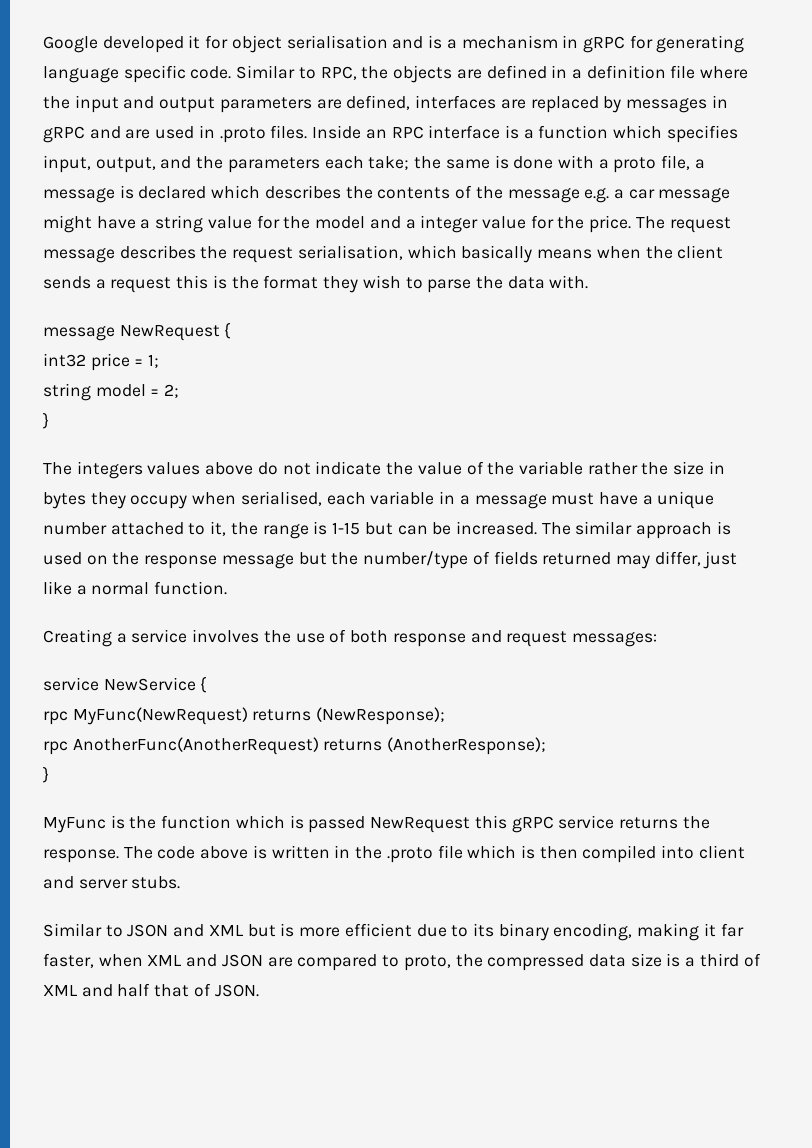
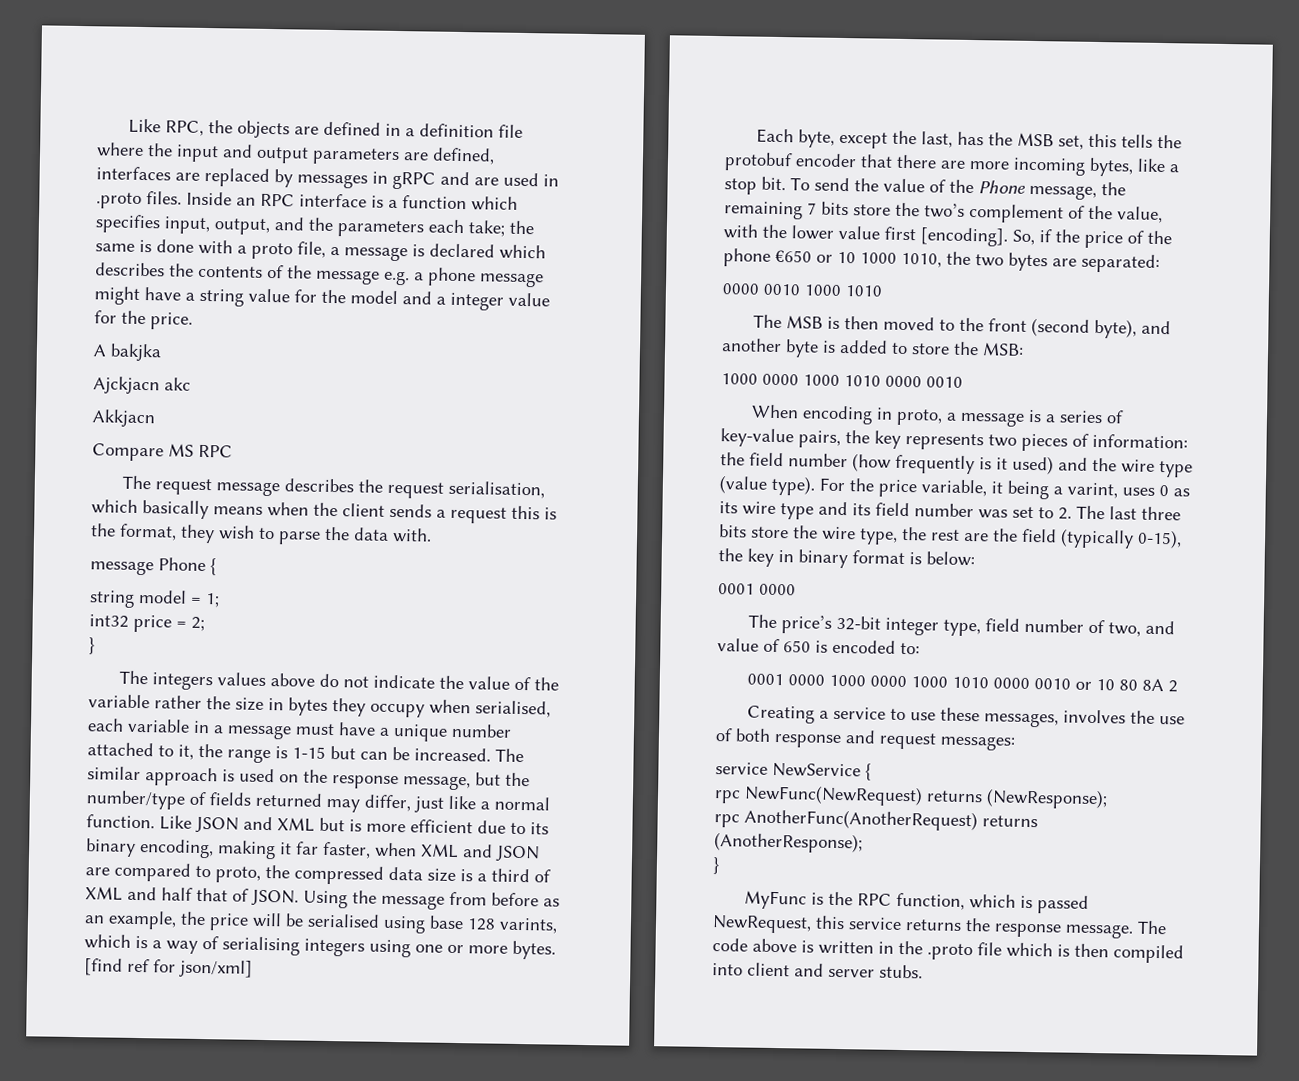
[43,35,745,53] [43,65,316,83] Google developed it for object serialisation and is a mechanism in gRPC for generating language specific code. Similar to -> [127,118,161,134] Like
[628,189,655,199] car -> [427,267,476,287] phone
(632, 224) none -> [93,343,162,362] [93,376,191,395] [92,409,155,428] [92,443,233,462] // A bakjka // Ajckjacn akc // Akkjacn // Compare MS RPC //
[263,275,319,289] format -> [119,523,177,541] format,
[119,322,231,341] NewRequest { -> [158,557,216,576] [89,589,220,608] Phone { // string model = 1;
[148,354,160,368] [43,383,160,401] 1; // string model = -> (187, 624) none
[221,554,294,569] message -> [403,775,471,791] message,
[43,629,657,647] [43,676,207,693] [43,707,446,725] [43,737,547,755] [43,766,49,783] [43,815,710,833] [43,845,745,863] [43,876,181,889] [43,923,123,937] // Creating a service involves the use of both response and request messages: // service NewService { // rpc MyFunc(NewRequest) returns (NewResponse); // rpc AnotherFunc(AnotherRequest) returns (AnotherResponse); // } // MyFunc is the function which is passed NewRequest this gRPC service returns the response. The code above is written in the .proto file which is then compiled into client and server stubs. // Similar to -> [159,815,192,830] Like
(259, 990) none -> [303,890,560,910] [84,910,558,934] [84,934,556,960] [84,958,253,978] [755,128,1182,150] [724,152,1179,177] [724,176,1126,200] [724,201,1163,224] [723,224,1172,249] [723,248,1160,273] [722,283,883,297] [752,314,1171,339] [721,338,1024,358] [721,373,963,388] [750,404,1124,427] [720,428,1188,452] [720,452,1193,478] [719,475,1190,500] [719,501,1181,521] [719,524,1182,549] [718,548,975,569] [718,583,796,596] [747,614,1175,637] [717,638,920,655] [746,673,1178,693] [746,705,1185,728] [715,728,1015,751] [715,762,871,781] [714,784,1108,810] [714,808,1038,832] [714,832,863,854] [713,857,720,875] [743,890,1089,914] [712,915,1167,939] [712,938,1184,964] [712,962,923,979] Using the message from before as an example, the price will be serialised using base 128 varints, which is a way of serialising integers using one or more bytes. [find ref for json/xml] // Each byte, except the last, has the MSB set, this tells the protobuf encoder that there are more incoming bytes, like a stop bit. To send the value of the Phone message, the remaining 7 bits store the two’s complement of the value, with the lower value first [encoding]. So, if the price of the phone €650 or 10 1000 1010, the two bytes are separated: // 0000 0010 1000 1010 // The MSB is then moved to the front (second byte), and another byte is added to store the MSB: // 1000 0000 1000 1010 0000 0010 // When encoding in proto, a message is a series of key-value pairs, the key represents two pieces of information: the field number (how frequently is it used) and the wire type (value type). For the price variable, it being a varint, uses 0 as its wire type and its field number was set to 2. The last three bits store the wire type, the rest are the field (typically 0-15), the key in binary format is below: // 0001 0000 // The price’s 32-bit integer type, field number of two, and value of 650 is encoded to: // 0001 0000 1000 0000 1000 1010 0000 0010 or 10 80 8A 2 // Creating a service to use these messages, involves the use of both response and request messages: // service NewService { // rpc NewFunc(NewRequest) returns (NewResponse); // rpc AnotherFunc(AnotherRequest) returns (AnotherResponse); // } // MyFunc is the RPC function, which is passed NewRequest, this service returns the response message. The code above is written in the .proto file which is then compiled into client and server stubs.

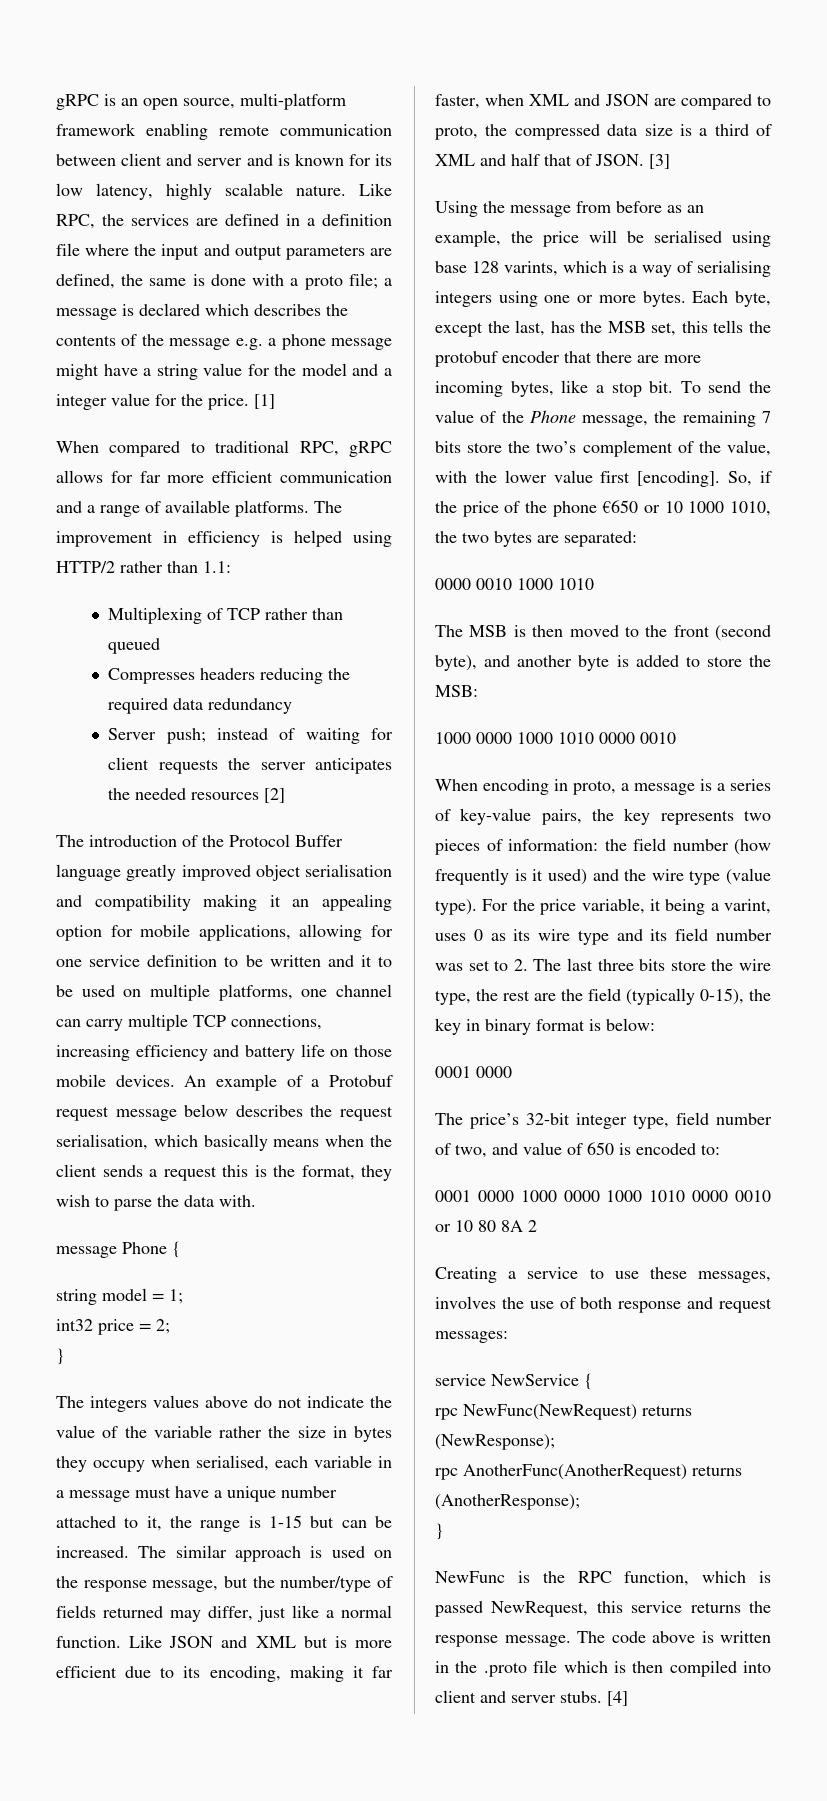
(127, 126) none -> [56,93,346,110] [56,123,392,140] [56,153,392,166] [56,183,346,200] gRPC is an open source, multi-platform framework enabling remote communication between client and server and is known for its low latency, highly scalable nature.
[236,120,290,139] objects -> [131,214,189,226] services
[96,166,559,190] [96,191,518,211] [95,214,506,238] interfaces are replaced by messages in gRPC and are used in .proto files. Inside an RPC interface is a function which specifies input, output, and the parameters each take; -> (115, 281) none
[297,241,326,258] file, -> [348,273,378,289] file;
[93,343,162,362] [93,376,191,395] [92,409,155,428] [92,443,233,462] [121,475,151,490] // A bakjka // Ajckjacn akc // Akkjacn // Compare MS RPC // The -> [254,394,275,409] [56,440,392,457] [56,470,392,483] [56,500,342,517] [56,530,392,547] [56,561,231,573] [108,607,344,624] [108,638,161,654] [108,668,351,684] [108,698,293,714] [108,728,393,744] [108,757,392,774] [108,788,286,803] [56,834,343,847] [56,864,392,881] [56,894,392,911] [56,924,393,941] [56,955,392,967] [56,984,392,1001] [56,1014,322,1031] [56,1044,392,1061] [56,1074,393,1091] [1] // When compared to traditional RPC, gRPC allows for far more efficient communication and a range of available platforms. The improvement in efficiency is helped using HTTP/2 rather than 1.1: // Multiplexing of TCP rather than queued // Compresses headers reducing the required data redundancy // Server push; instead of waiting for client requests the server anticipates the needed resources [2] // The introduction of the Protocol Buffer language greatly improved object serialisation and compatibility making it an appealing option for mobile applications, allowing for one service definition to be written and it to be used on multiple platforms, one channel can carry multiple TCP connections, increasing efficiency and battery life on those mobile devices. An example of a Protobuf
(280, 489) none -> [184,1104,229,1117] below
[85,838,136,857] binary -> (201, 1672) none
(299, 898) none -> [649,154,670,169] [3] //
[84,958,253,978] [find ref for json/xml] // -> (686, 299) none
[743,890,807,910] MyFunc -> [435,1571,505,1583] NewFunc
(923, 971) none -> [607,1691,628,1706] [4]

